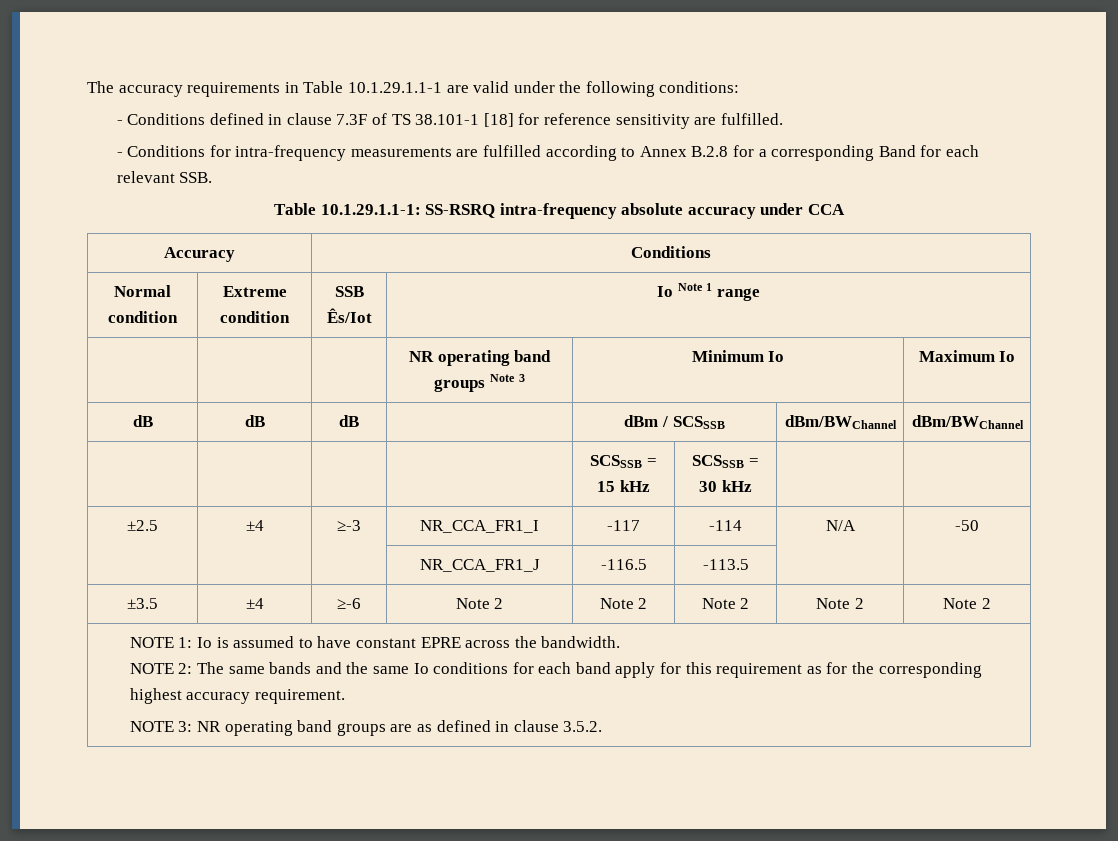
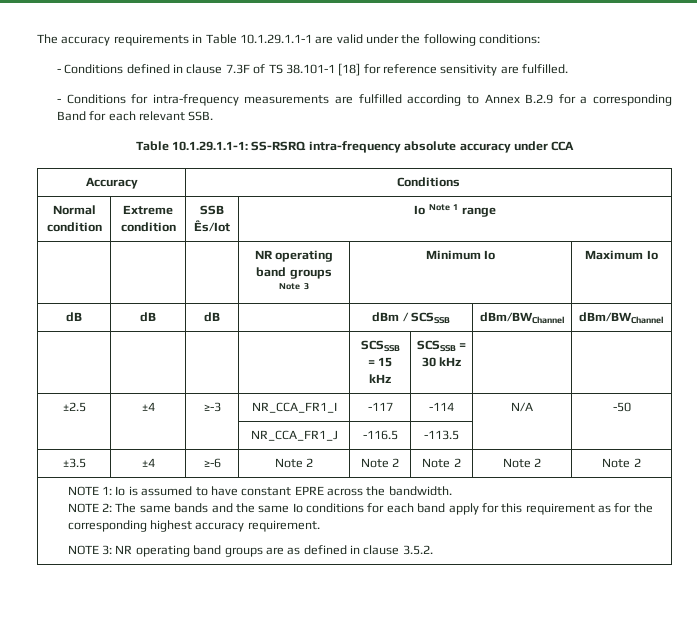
[691,146,729,157] B.2.8 -> [525,94,554,104] B.2.9

